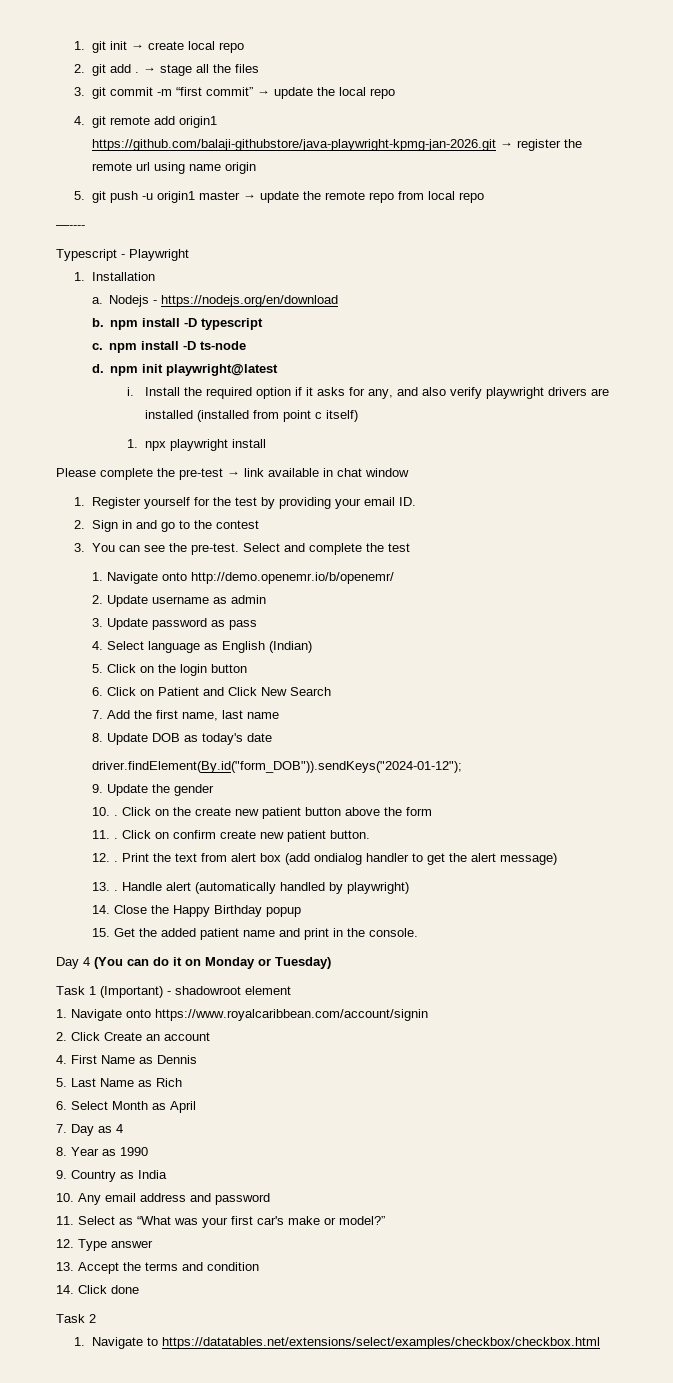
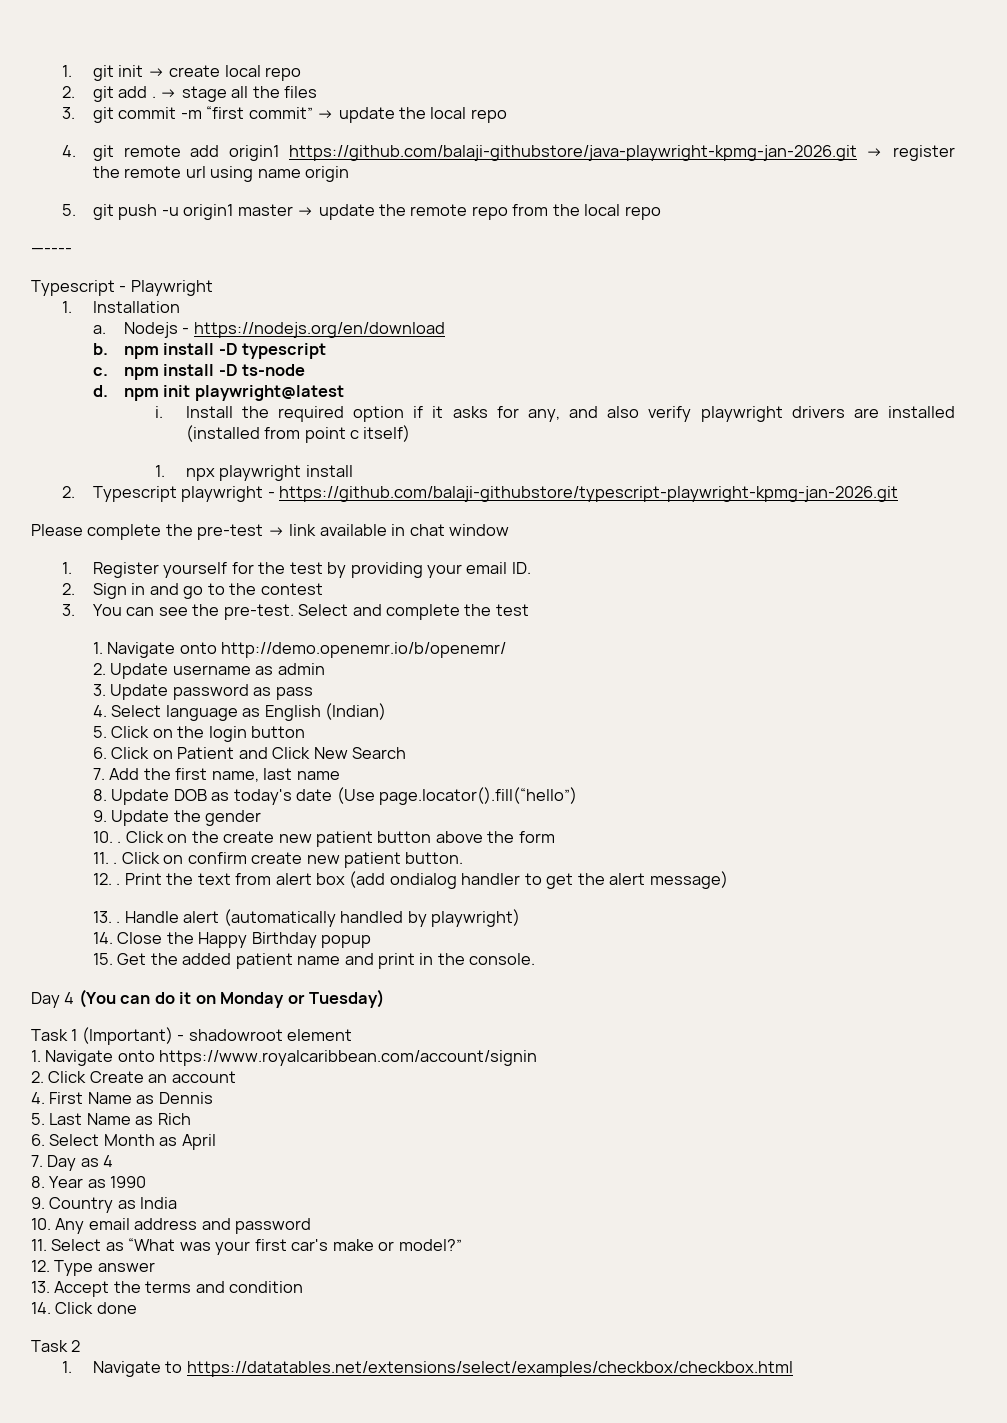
(424, 195) none -> [552,204,580,216] the
(266, 443) none -> [61,486,899,502] // 2. Typescript playwright - https://github.com/balaji-githubstore/typescript-playwright-kpmg-jan-2026.git
[91,761,462,773] // driver.findElement(By.id("form_DOB")).sendKeys("2024-01-12"); -> [336,787,578,805] (Use page.locator().fill(“hello”)

